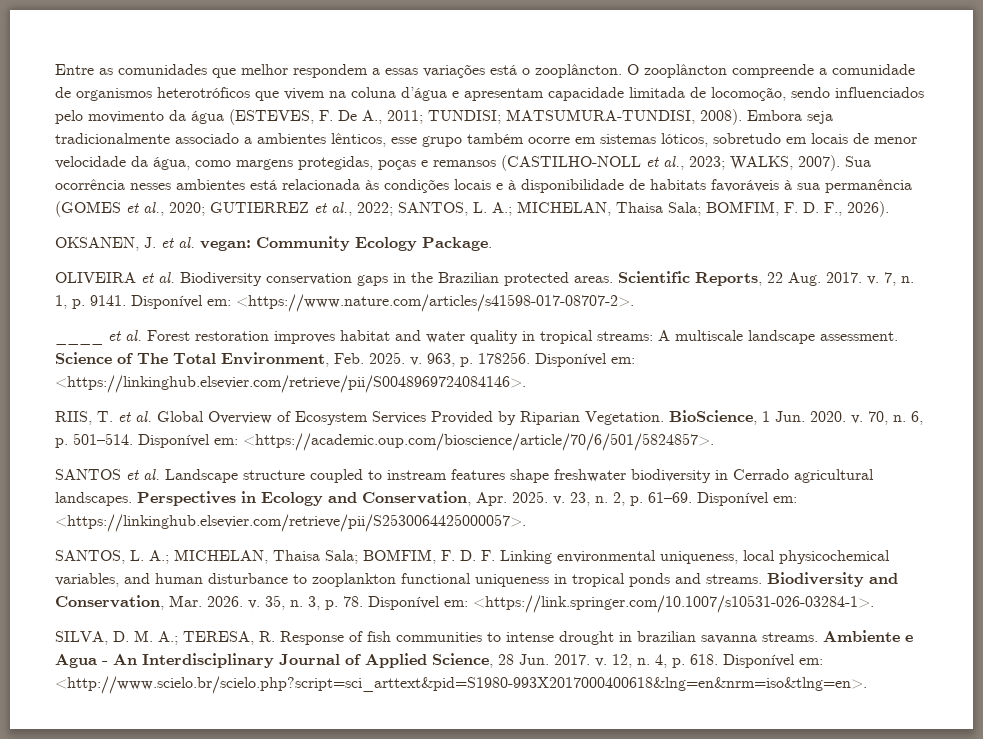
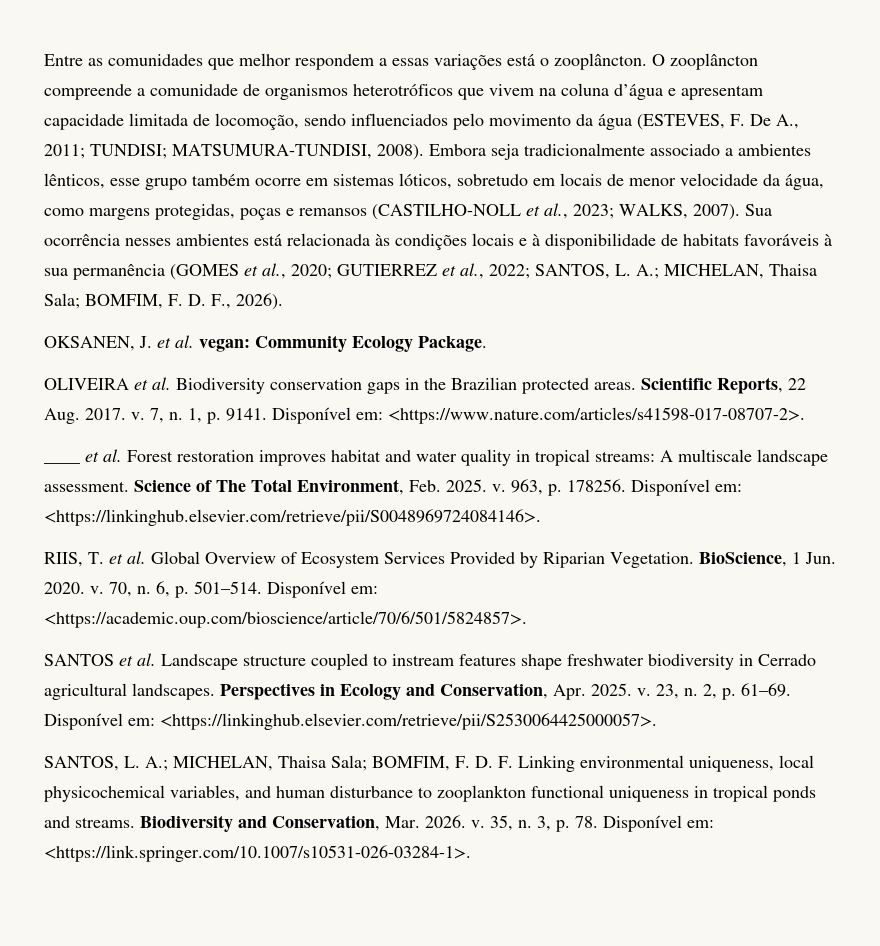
[55,630,913,645] [55,653,823,668] [55,676,867,694] // SILVA, D. M. A.; TERESA, R. Response of fish communities to intense drought in brazilian savanna streams. Ambiente e Agua - An Interdisciplinary Journal of Applied Science, 28 Jun. 2017. v. 12, n. 4, p. 618. Disponível em: <http://www.scielo.br/scielo.php?script=sci_arttext&pid=S1980-993X2017000400618&lng=en&nrm=iso&tlng=en>. -> (471, 853) none

